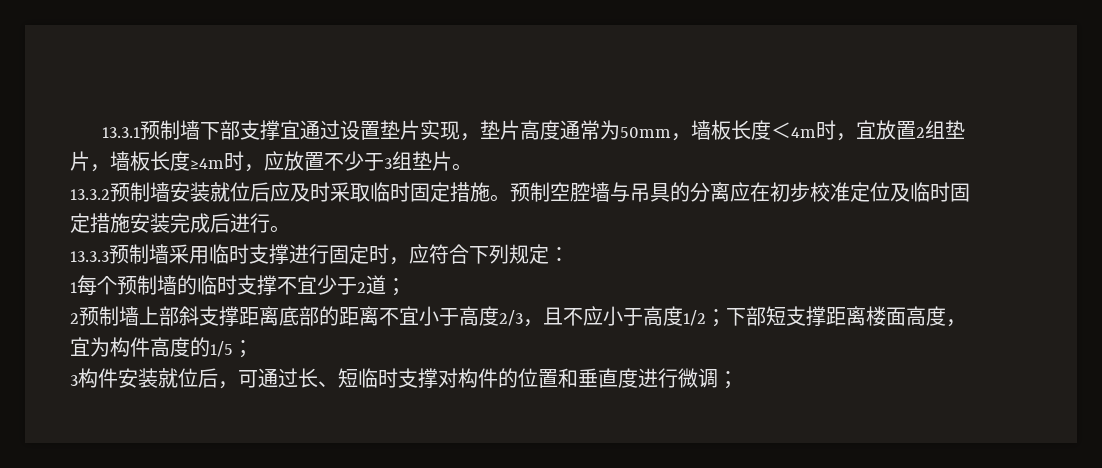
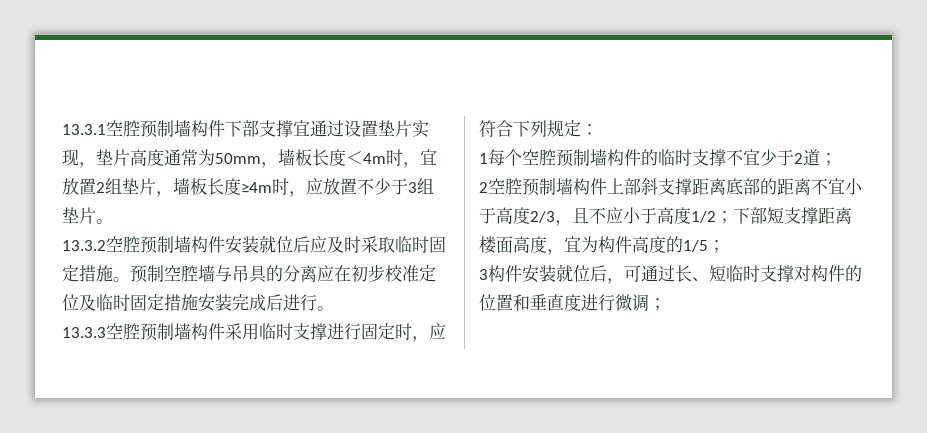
[140,120,201,140] 预制墙 -> [106,120,225,138] 空腔预制墙构件
[110,182,170,202] 预制墙 -> [106,236,225,254] 空腔预制墙构件
[109,244,169,264] 预制墙 -> [106,323,225,341] 空腔预制墙构件
[117,275,177,295] 预制墙 -> [522,149,641,167] 空腔预制墙构件
[79,306,139,326] 预制墙 -> [488,178,607,196] 空腔预制墙构件

